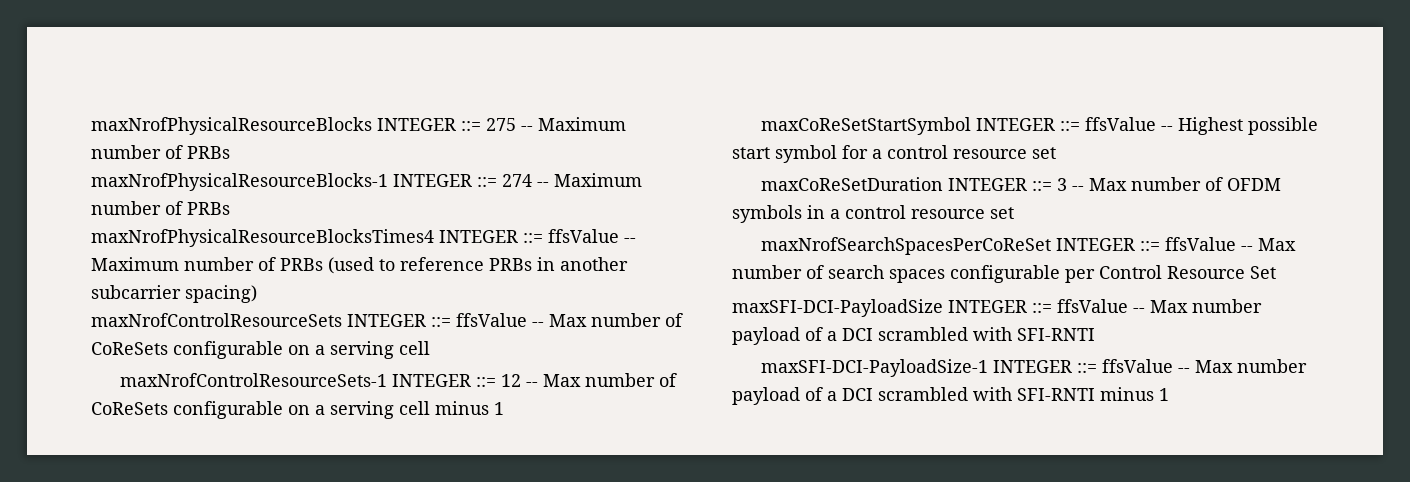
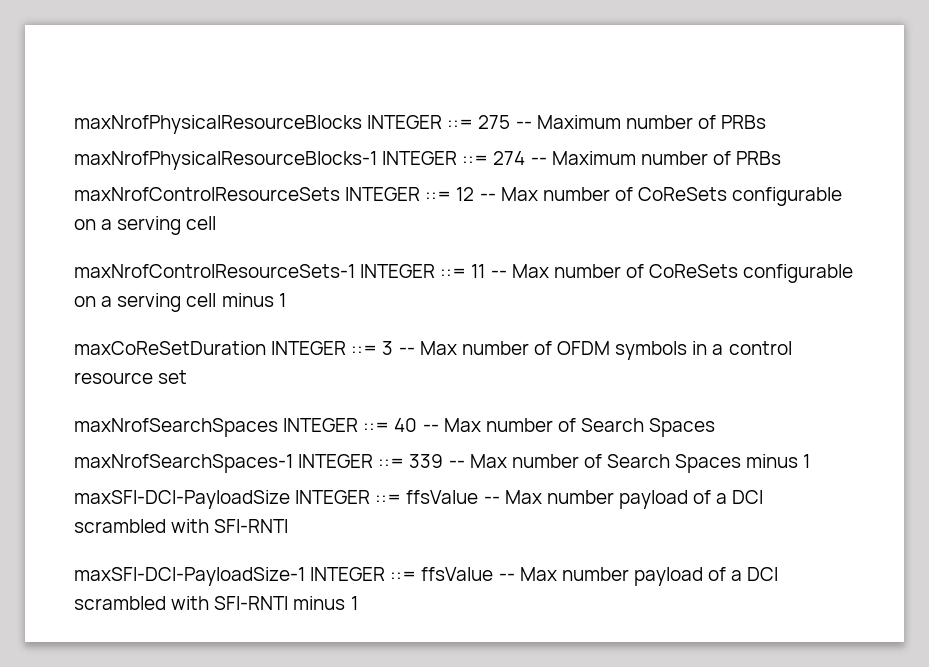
[91,229,636,247] [91,257,628,274] [91,285,257,303] // maxNrofPhysicalResourceBlocksTimes4 INTEGER ::= ffsValue -- Maximum number of PRBs (used to reference PRBs in another subcarrier spacing) -> (782, 158) none
[456,313,527,327] ffsValue -> [456,187,475,201] 12
[500,374,521,387] 12 -> [471,264,486,278] 11
[760,117,1318,135] [732,145,1056,163] // maxCoReSetStartSymbol INTEGER ::= ffsValue -- Highest possible start symbol for a control resource set -> (286, 300) none
[760,237,1296,255] [732,265,1276,283] maxNrofSearchSpacesPerCoReSet INTEGER ::= ffsValue -- Max number of search spaces configurable per Control Resource Set -> [74,418,716,437] [74,454,811,473] maxNrofSearchSpaces INTEGER ::= 40 -- Max number of Search Spaces // maxNrofSearchSpaces-1 INTEGER ::= 339 -- Max number of Search Spaces minus 1

